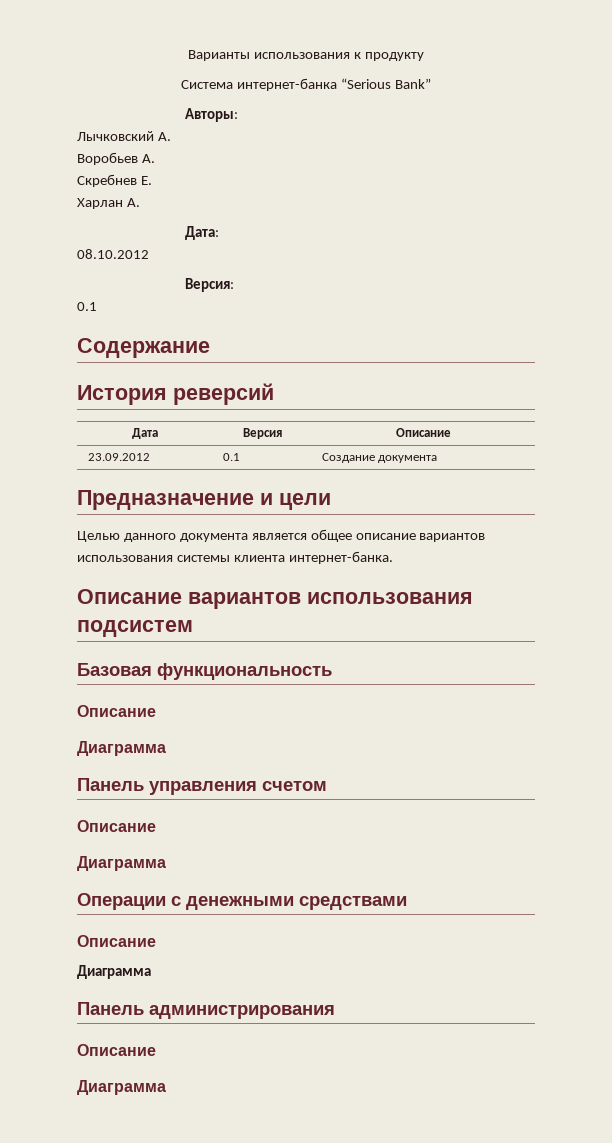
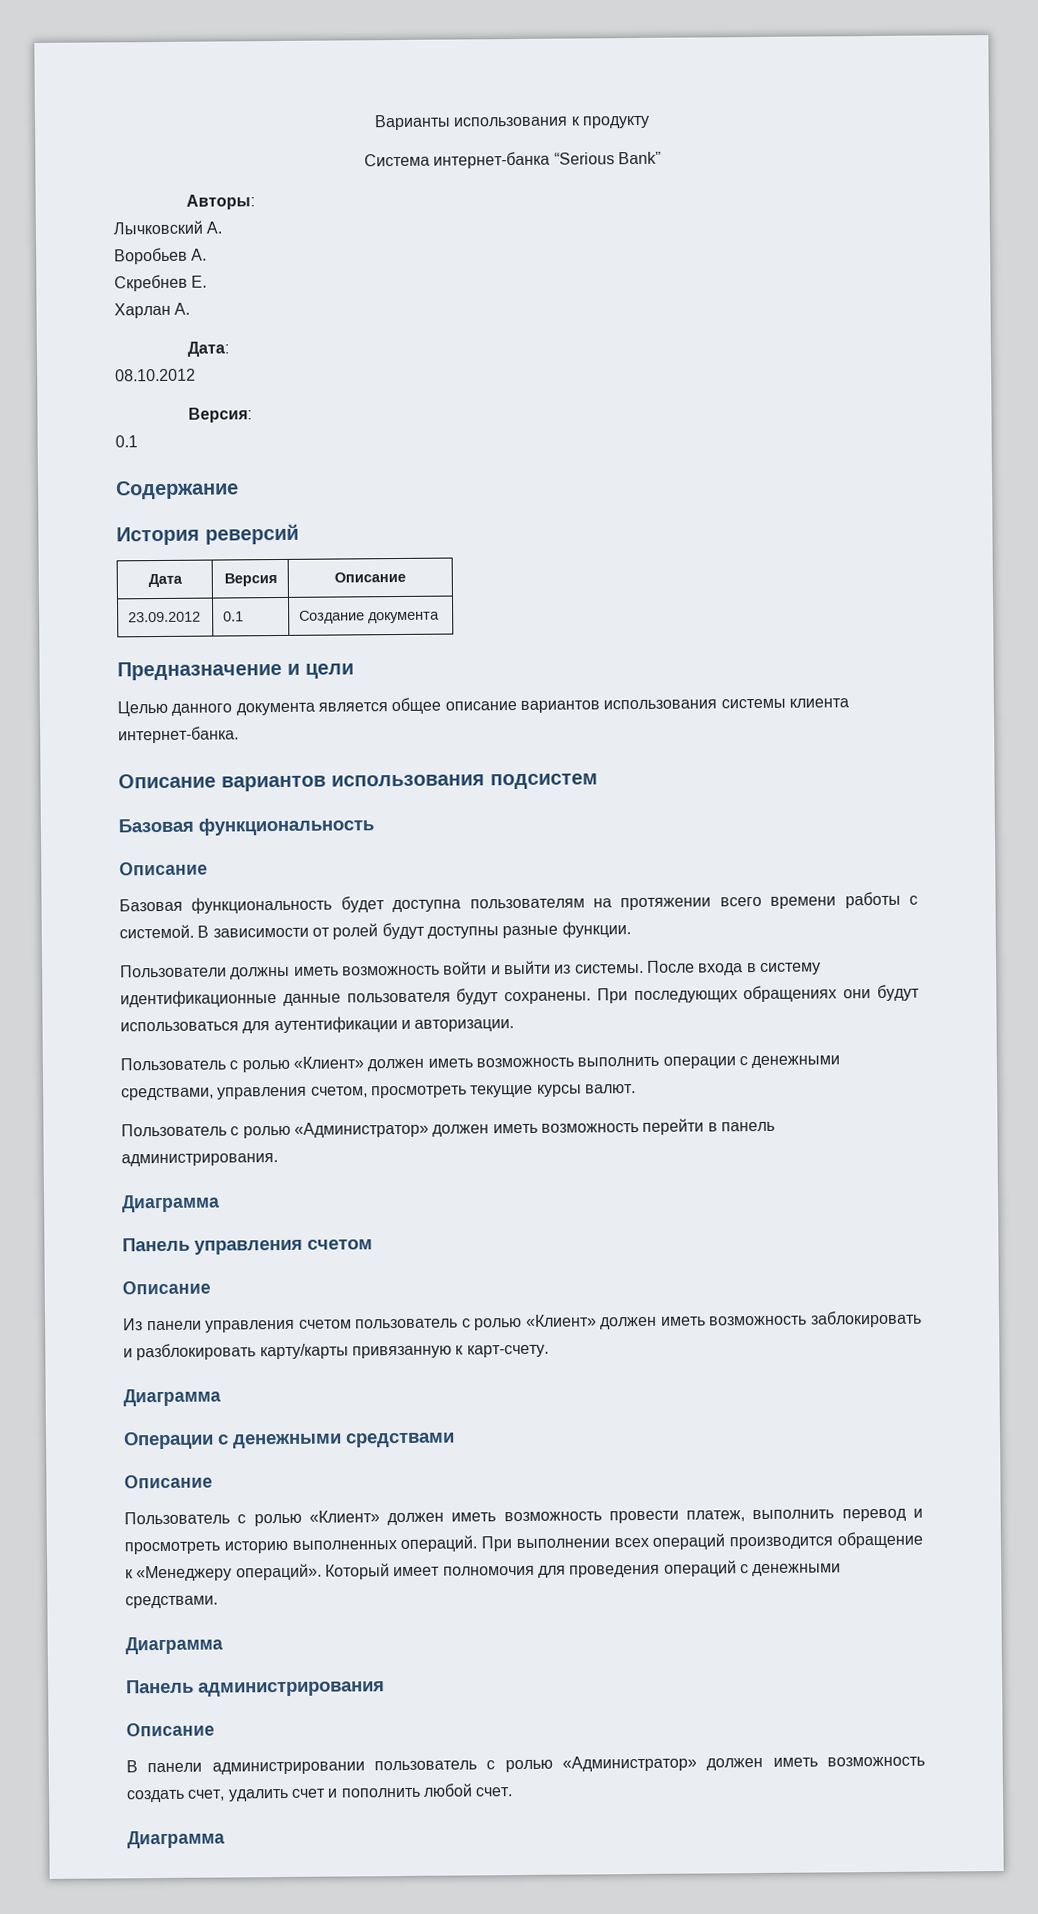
(156, 711) none -> [119,891,918,914] [119,921,631,940] [120,960,821,980] [120,984,921,1008] [120,1016,515,1034] [120,1055,841,1073] [121,1084,636,1101] [121,1118,775,1139] [121,1153,278,1167] // Базовая функциональность будет доступна пользователям на протяжении всего времени работы с системой. В зависимости от ролей будут доступны разные функции. // Пользователи должны иметь возможность войти и выйти из системы. После входа в систему идентификационные данные пользователя будут сохранены. При последующих обращениях они будут использоваться для аутентификации и авторизации. // Пользователь с ролью «Клиент» должен иметь возможность выполнить операции с денежными средствами, управления счетом, просмотреть текущие курсы валют. // Пользователь с ролью «Администратор» должен иметь возможность перейти в панель администрирования.
(156, 826) none -> [123,1310,922,1333] [123,1343,549,1361] // Из панели управления счетом пользователь с ролью «Клиент» должен иметь возможность заблокировать и разблокировать карту/карты привязанную к карт-счету.
[77,965,151,979] [77,1002,335,1019] [77,1044,156,1056] Диаграмма // Панель администрирования // Описание -> [124,1508,923,1527] [124,1531,924,1555] [125,1560,842,1582] [125,1595,218,1609] [125,1636,223,1655] [126,1679,385,1697] [126,1722,215,1737] [126,1755,926,1775] [126,1783,514,1803] Пользователь с ролью «Клиент» должен иметь возможность провести платеж, выполнить перевод и просмотреть историю выполненных операций. При выполнении всех операций производится обращение к «Менеджеру операций». Который имеет полномочия для проведения операций с денежными средствами. // Диаграмма // Панель администрирования // Описание // В панели администрировании пользователь с ролью «Администратор» должен иметь возможность создать счет, удалить счет и пополнить любой счет.

